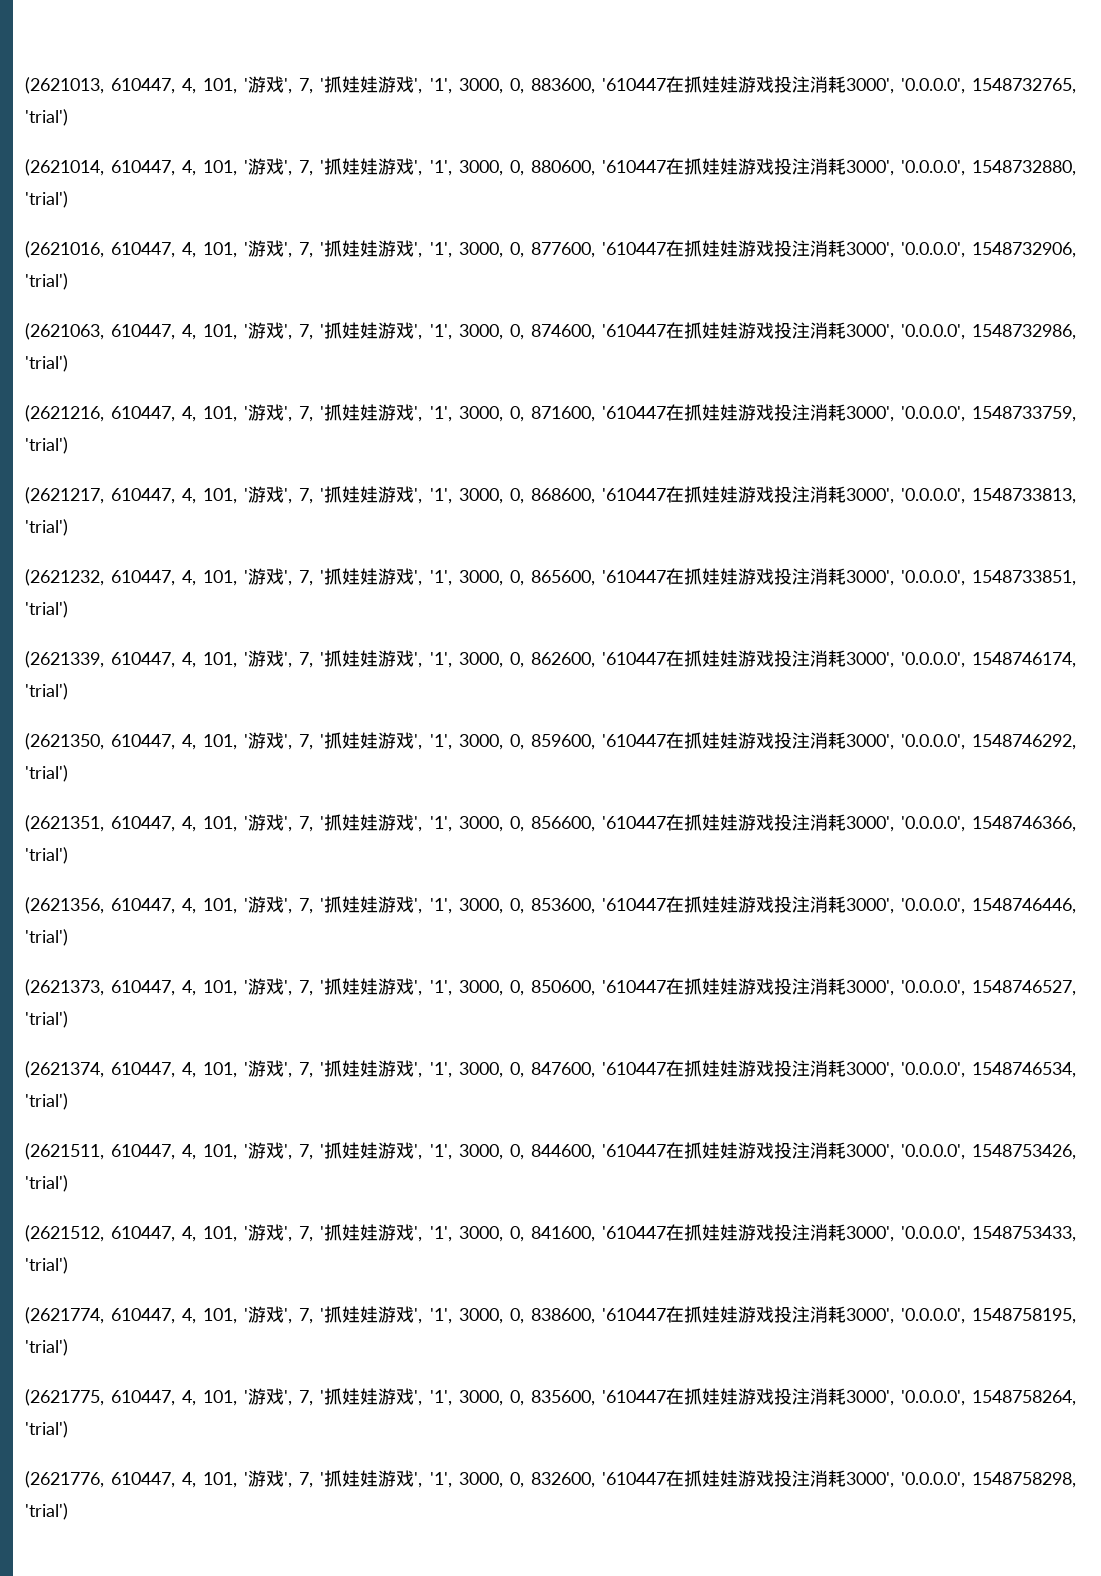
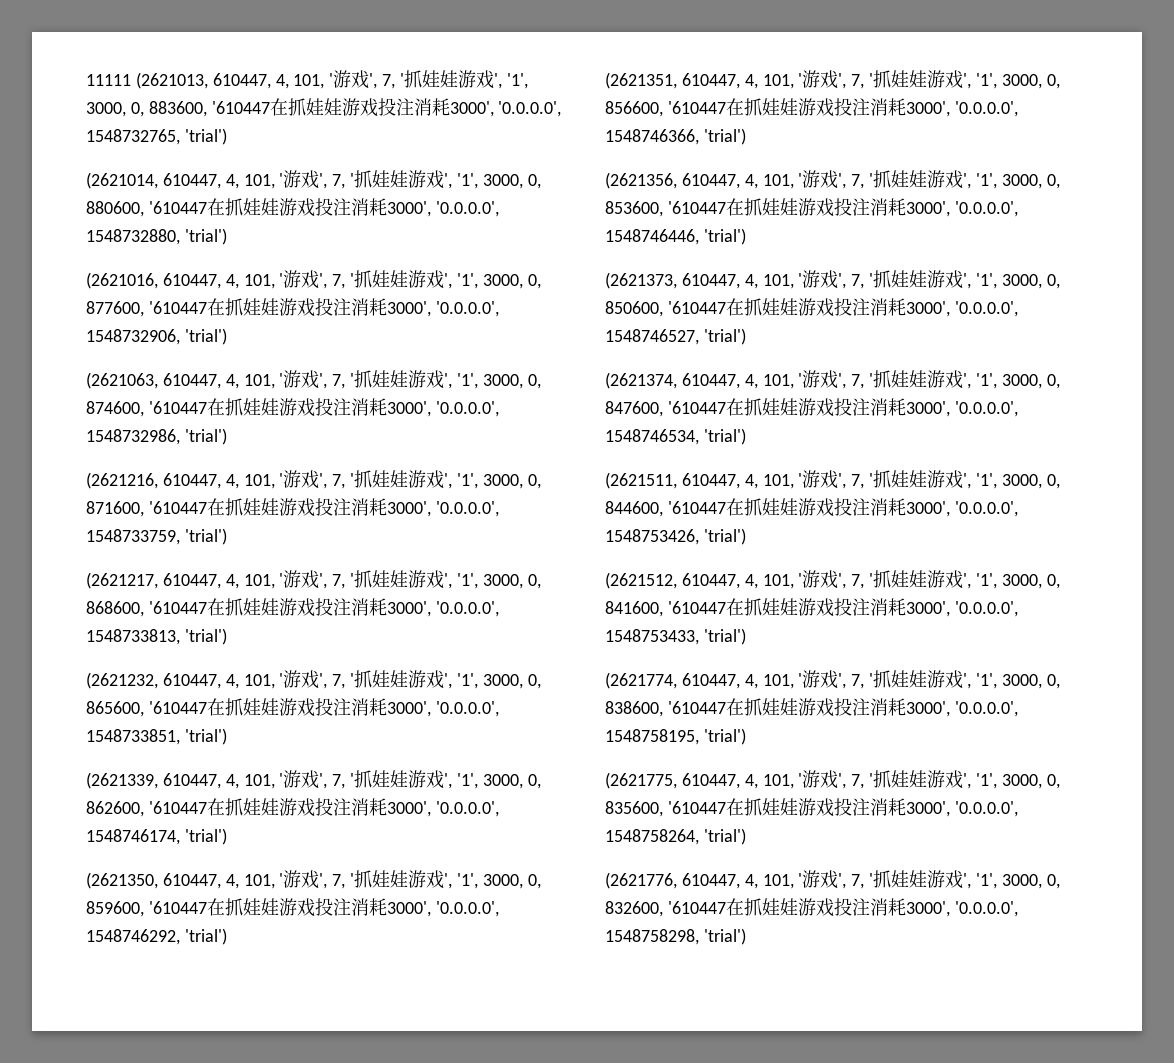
(25, 85) none -> [86,74,131,86] 11111

